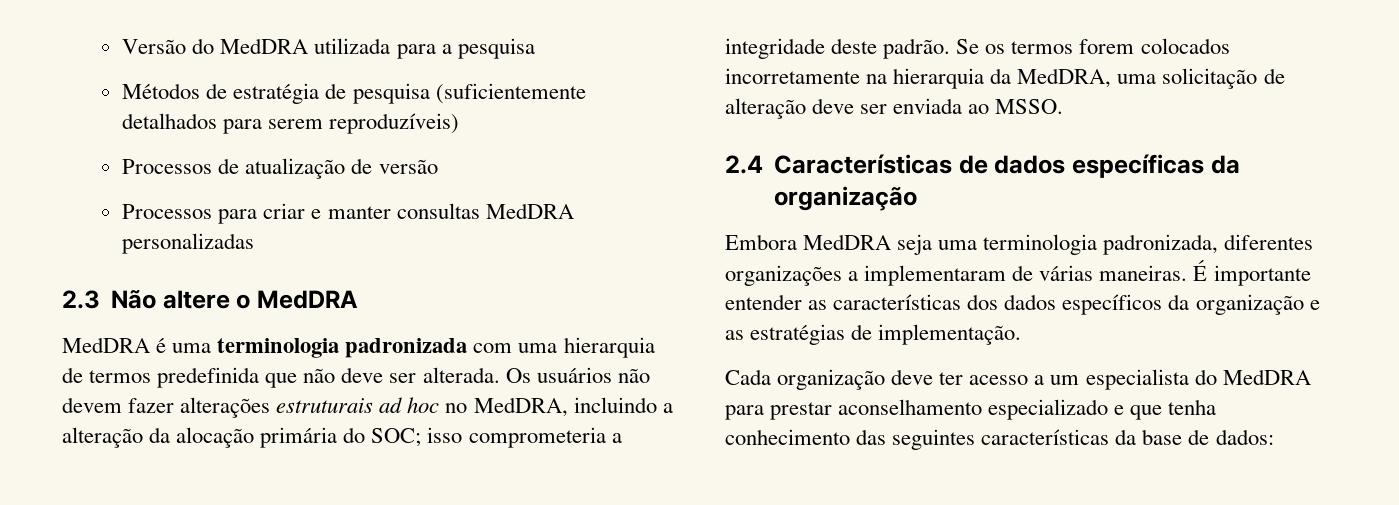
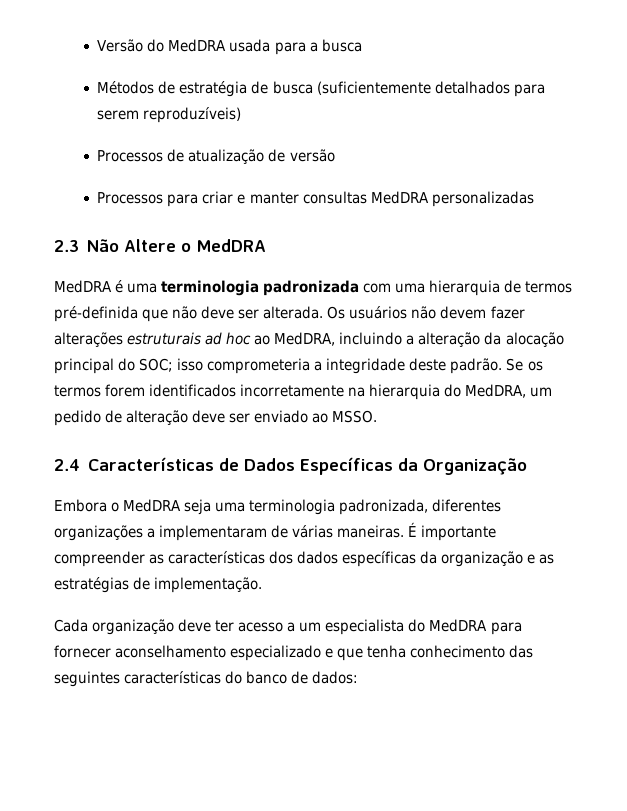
[314,38,391,54] utilizada -> [229,39,271,52] usada
[457,38,535,59] pesquisa -> [321,39,362,52] busca
[352,83,430,104] pesquisa -> [272,81,313,94] busca
[162,290,230,309] altere -> [123,239,176,252] Altere
[157,367,260,388] predefinida -> [54,306,138,322] pré-definida
[445,403,468,413] no -> [254,335,271,345] ao
[260,427,338,448] primária -> [54,358,114,374] principal
[1140,38,1230,54] colocados -> [149,384,237,397] identificados
[990,68,1258,89] da MedDRA, uma solicitação -> [444,384,553,398] [54,410,101,426] do MedDRA, um pedido
[893,98,963,114] enviada -> [254,410,309,423] enviado
[994,154,1240,178] [774,186,918,211] dados específicas da organização -> [243,457,527,475] Dados Específicas da Organização
(797, 242) none -> [111,502,120,512] o
[725,294,802,310] entender -> [54,551,145,567] compreender
[1062,294,1163,315] específicos -> [342,551,417,567] específicas
[770,402,833,420] prestar -> [54,645,111,658] fornecer
[1115,429,1183,445] da base -> [225,671,288,684] do banco

